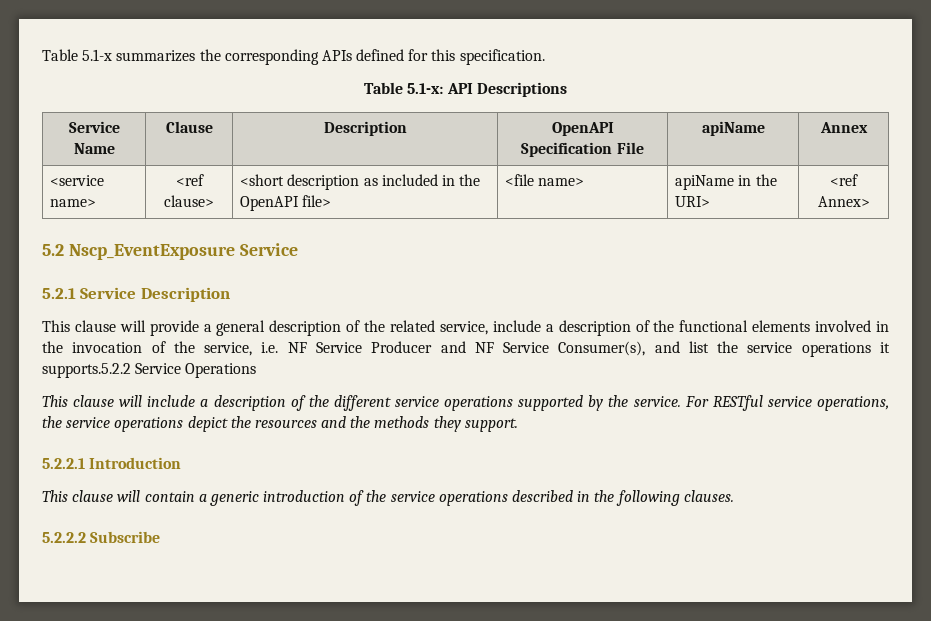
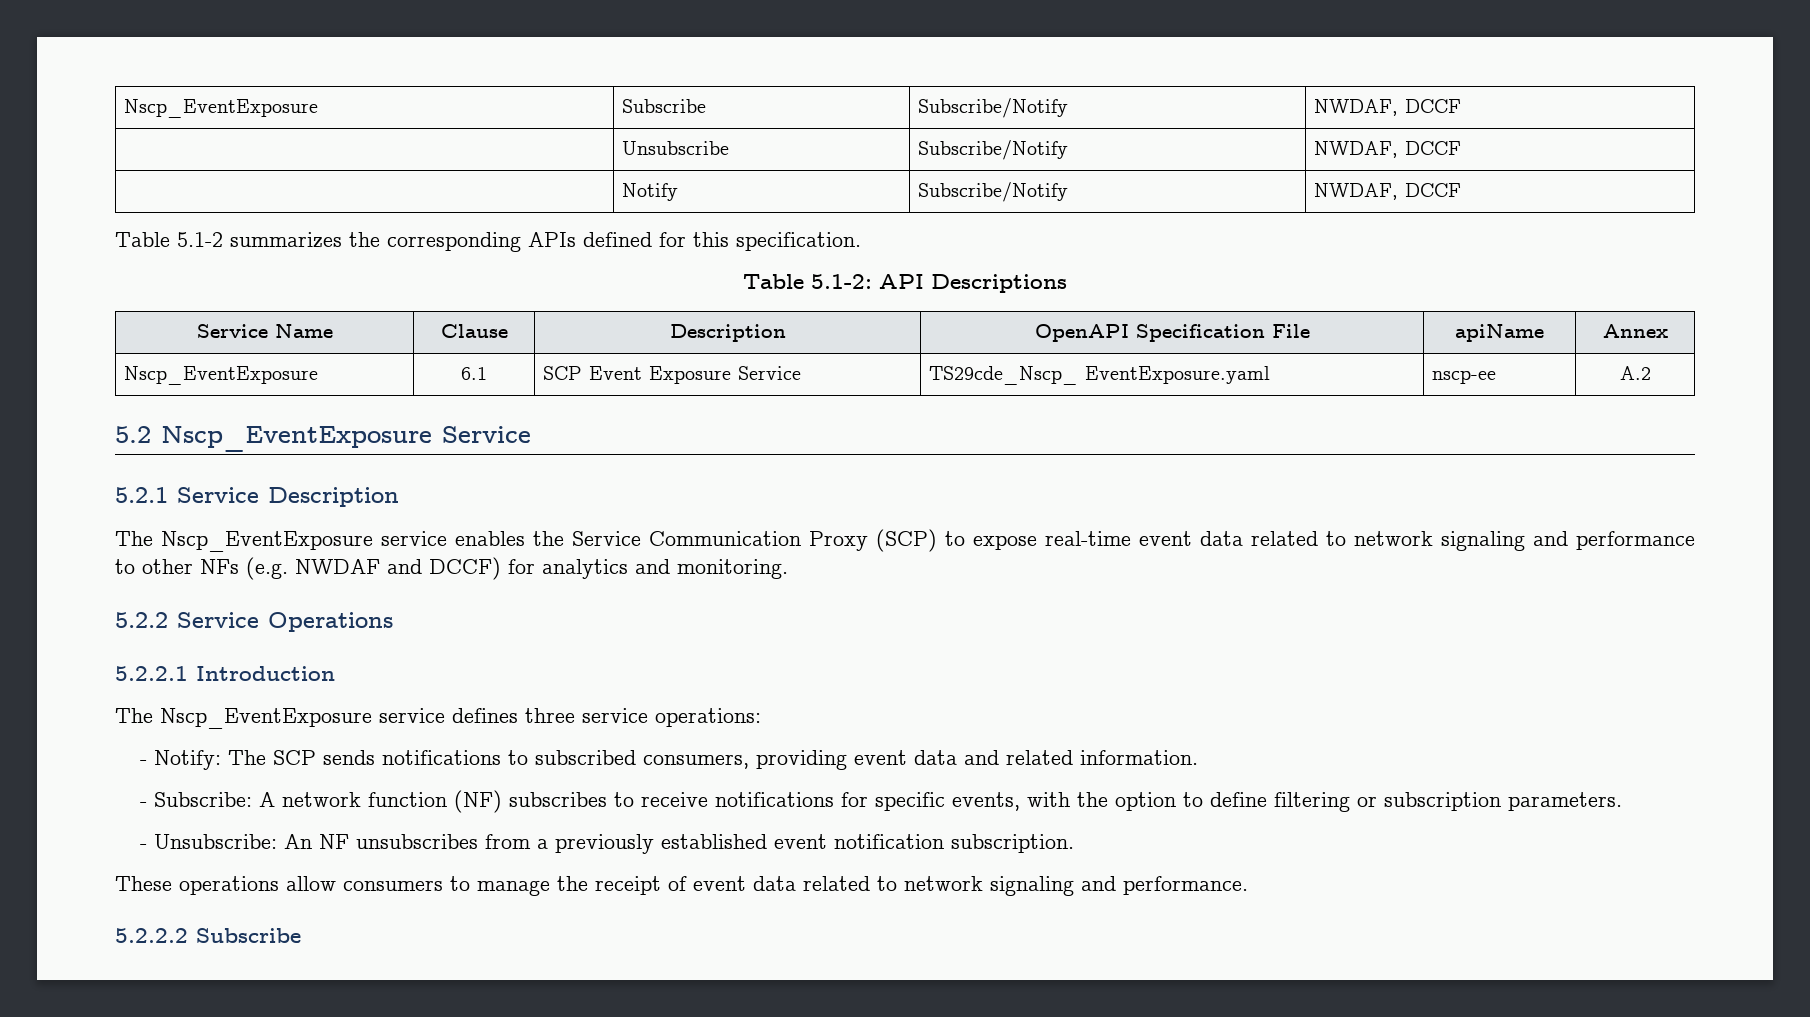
[42,49,113,61] Table 5.1-x -> [124,99,319,118] [622,99,707,113] [918,98,1069,118] [1314,99,1462,116] [622,141,730,155] [918,140,1069,160] [1314,141,1462,158] [622,183,679,201] [918,182,1069,202] [1314,183,1462,200] [115,232,223,247] Nscp_EventExposure | Subscribe | Subscribe/Notify | NWDAF, DCCF // | Unsubscribe | Subscribe/Notify | NWDAF, DCCF // | Notify | Subscribe/Notify | NWDAF, DCCF // Table 5.1-2
[407,83,444,94] 5.1-x: -> [811,274,872,289] 5.1-2:
[50,175,105,186] [50,199,97,207] [175,174,204,186] [164,195,214,207] [240,174,481,190] [240,195,332,211] [505,174,585,186] [675,174,777,190] [675,196,711,207] [830,174,858,186] [817,196,870,207] <service name> | <ref clause> | <short description as included in the OpenAPI file> | <file name> | apiName in the URI> | <ref Annex> -> [124,366,319,385] [461,367,487,380] [543,366,802,384] [929,366,1271,385] [1432,370,1497,384] [1619,366,1651,380] Nscp_EventExposure | 6.1 | SCP Event Exposure Service | TS29cde_Nscp_ EventExposure.yaml | nscp-ee | A.2
[42,320,890,336] [42,341,891,357] [42,363,257,378] [42,395,889,411] [42,416,518,432] [42,457,182,469] [42,490,734,506] This clause will provide a general description of the related service, include a description of the functional elements involved in the invocation of the service, i.e. NF Service Producer and NF Service Consumer(s), and list the service operations it supports.5.2.2 Service Operations // This clause will include a description of the different service operations supported by the service. For RESTful service operations, the service operations depict the resources and the methods they support. // 5.2.2.1 Introduction // This clause will contain a generic introduction of the service operations described in the following clauses. -> [115,529,1695,552] [115,557,788,580] [115,612,393,632] [115,666,335,681] [115,708,761,729] [140,750,1199,770] [140,790,1623,813] [140,834,1075,854] [115,876,1248,896] The Nscp_EventExposure service enables the Service Communication Proxy (SCP) to expose real-time event data related to network signaling and performance to other NFs (e.g. NWDAF and DCCF) for analytics and monitoring. // 5.2.2 Service Operations // 5.2.2.1 Introduction // The Nscp_EventExposure service defines three service operations: // - Notify: The SCP sends notifications to subscribed consumers, providing event data and related information. // - Subscribe: A network function (NF) subscribes to receive notifications for specific events, with the option to define filtering or subscription parameters. // - Unsubscribe: An NF unsubscribes from a previously established event notification subscription. // These operations allow consumers to manage the receipt of event data related to network signaling and performance.

